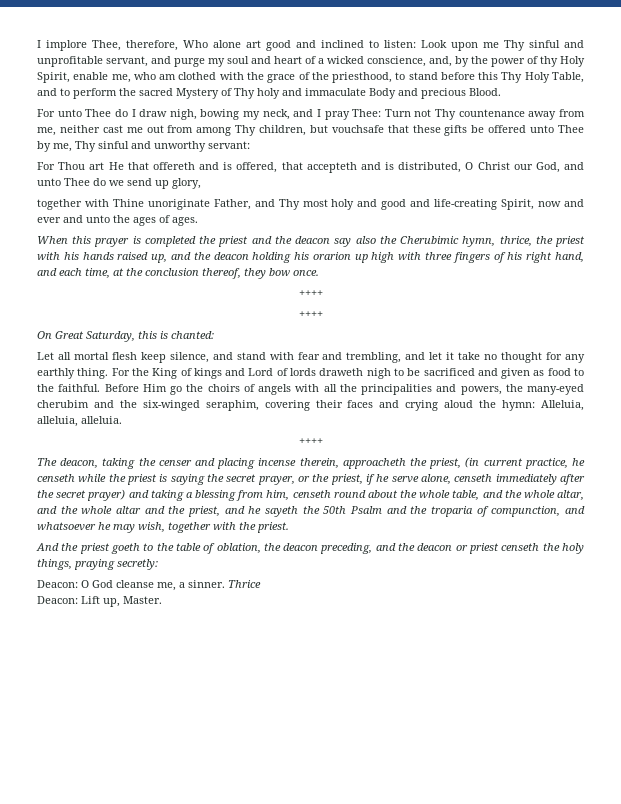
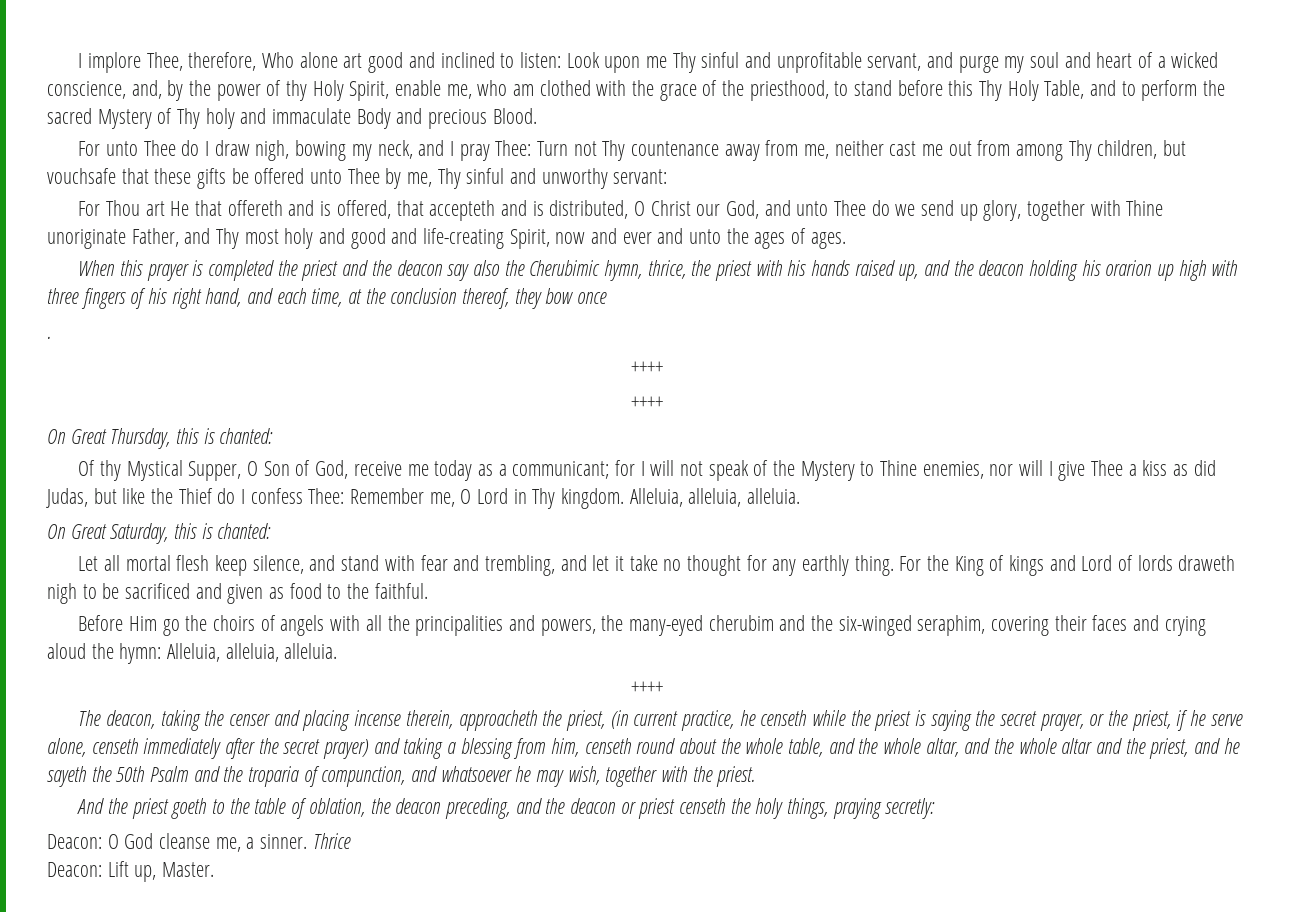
(201, 183) // -> (1022, 210) none
[293,270,319,276] once. -> [577,292,608,304] [47,336,51,339] once // .
(323, 314) none -> [47,428,274,449] [78,460,1216,481] [46,488,801,509] // On Great Thursday, this is chanted: // Of thy Mystical Supper, O Son of God, receive me today as a communicant; for I will not speak of the Mystery to Thine enemies, nor will I give Thee a kiss as did Judas, but like the Thief do I confess Thee: Remember me, O Lord in Thy kingdom. Alleluia, alleluia, alleluia.
(101, 388) none -> (428, 591) //

